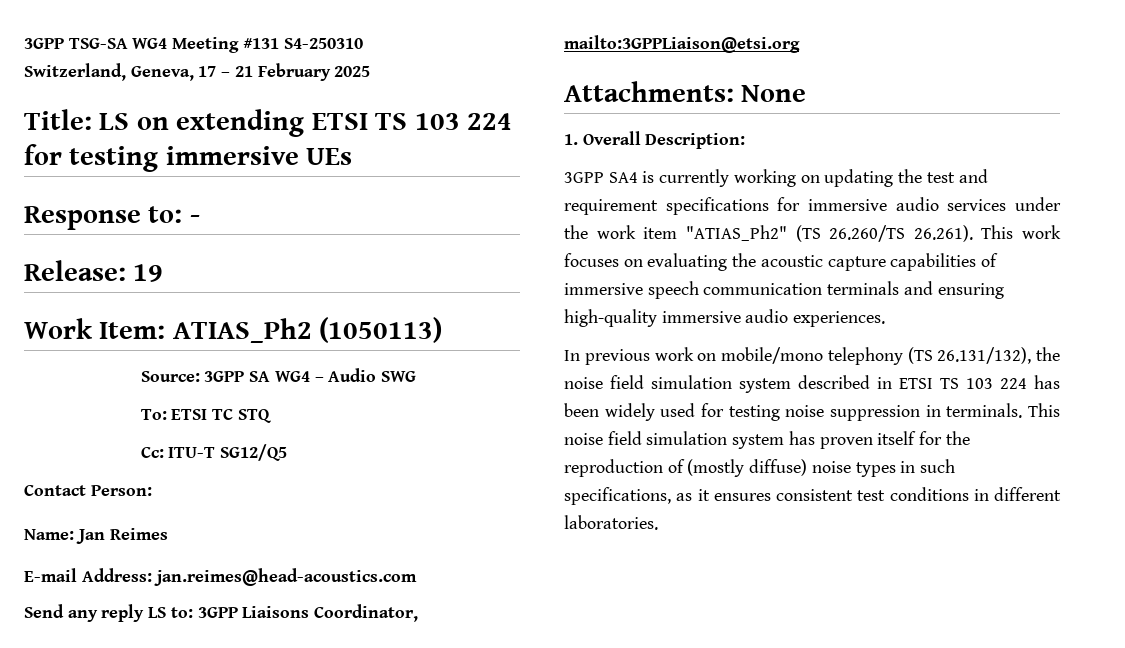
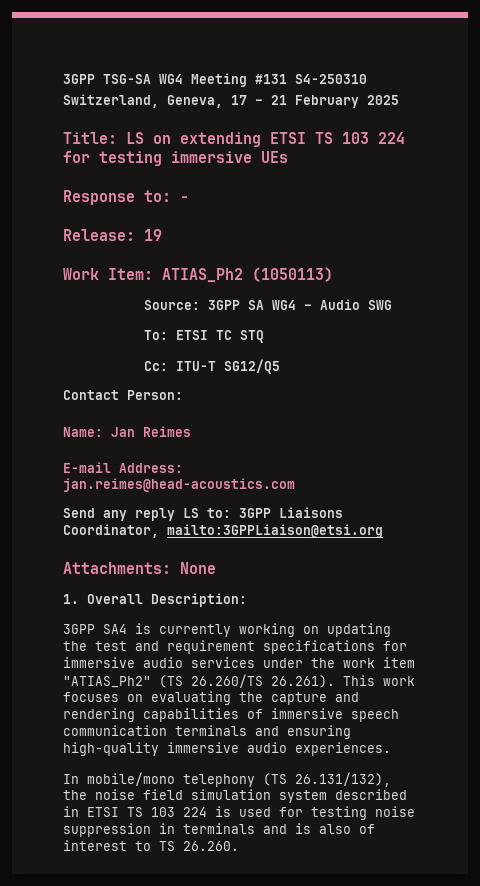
[760,255,886,271] acoustic capture -> [271,692,359,705] [63,708,135,722] capture and rendering
[584,347,717,365] previous work on -> (79, 779) none
[1034,375,1060,389] [564,403,655,421] has been widely -> [215,806,231,817] is
[946,403,1060,418] [564,431,970,449] [564,459,956,477] [564,487,1061,505] [564,515,658,530] terminals. This noise field simulation system has proven itself for the reproduction of (mostly diffuse) noise types in such specifications, as it ensures consistent test conditions in different laboratories. -> [183,823,375,834] [63,840,239,851] terminals and is also of interest to TS 26.260.

